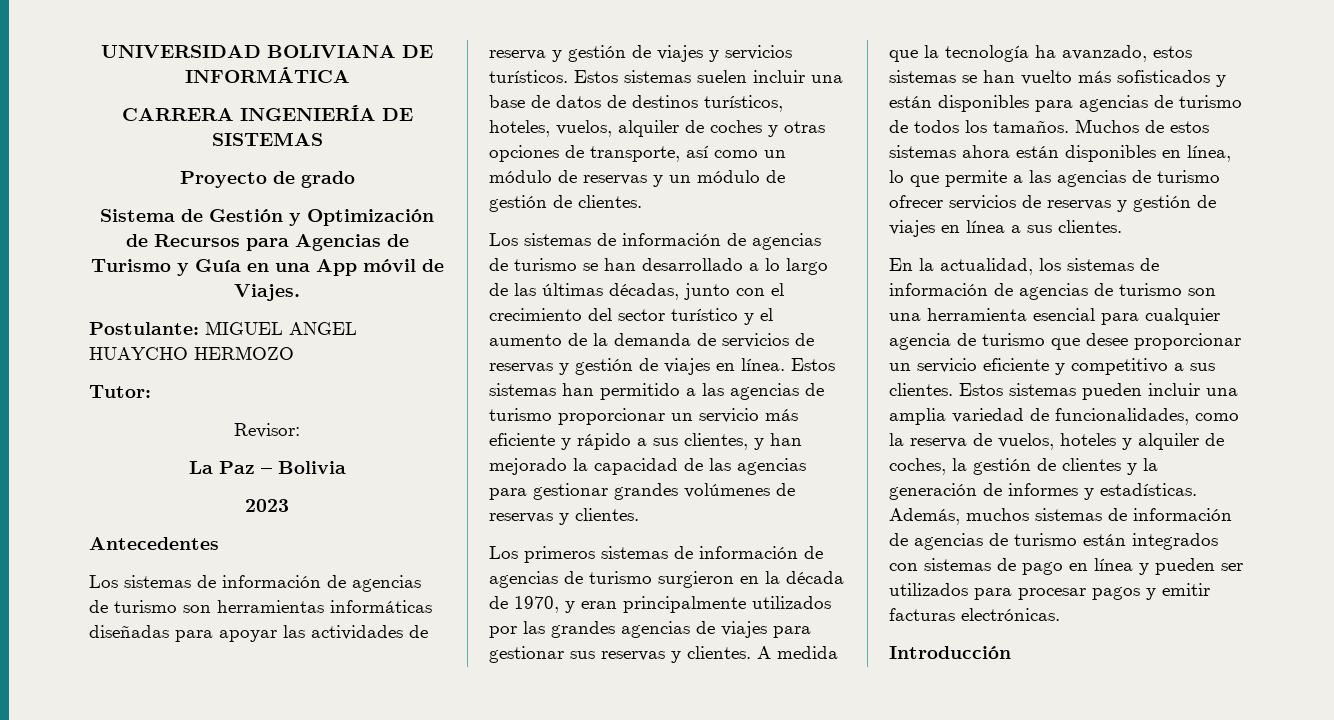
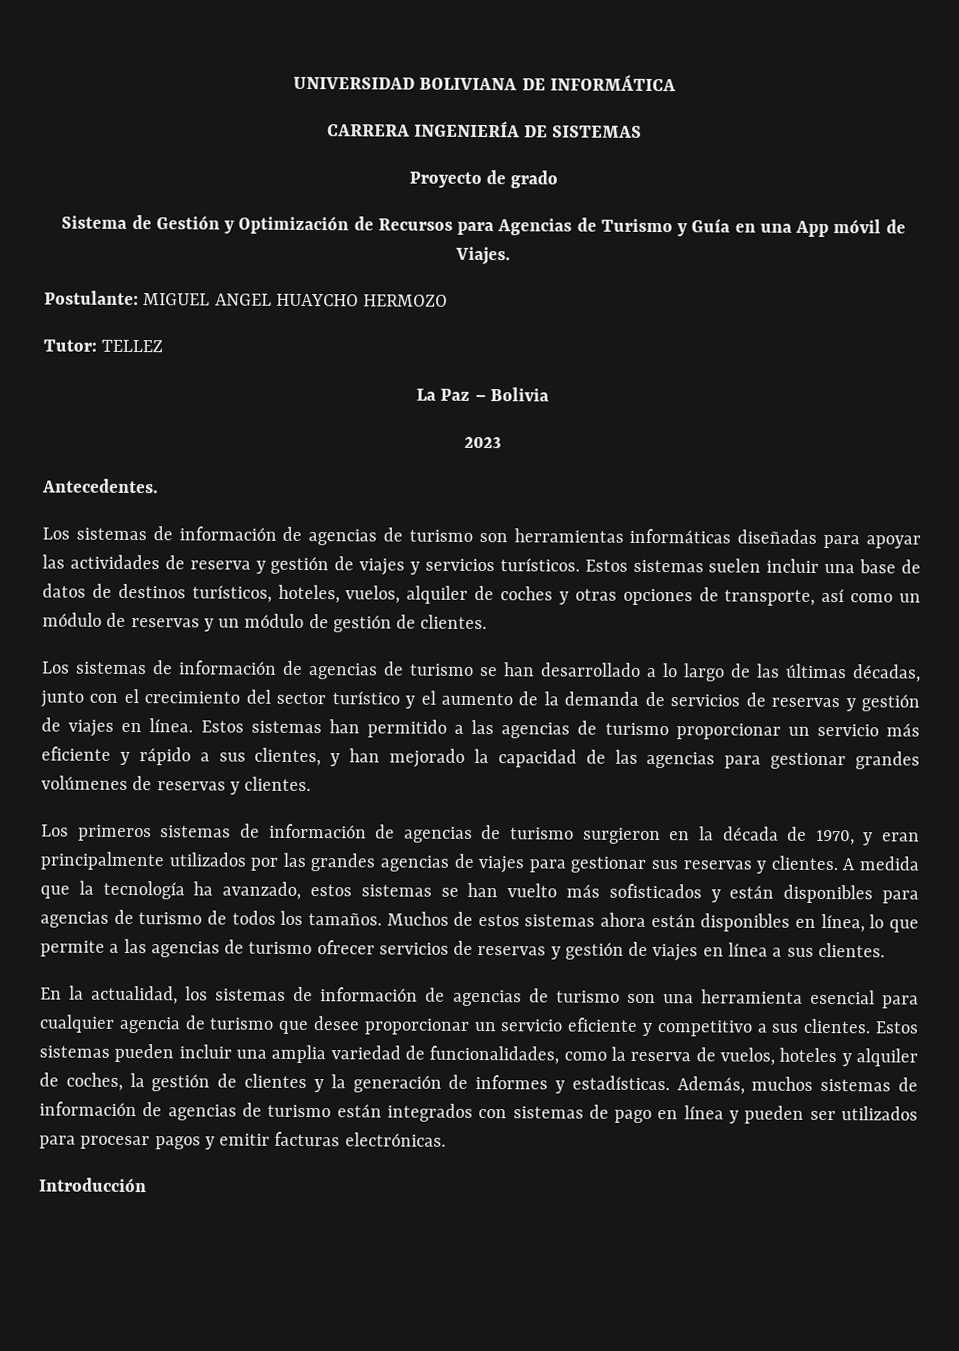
[234,423,300,438] // Revisor: -> [101,339,164,353] TELLEZ
[89,537,219,550] Antecedentes -> [42,478,159,494] Antecedentes.

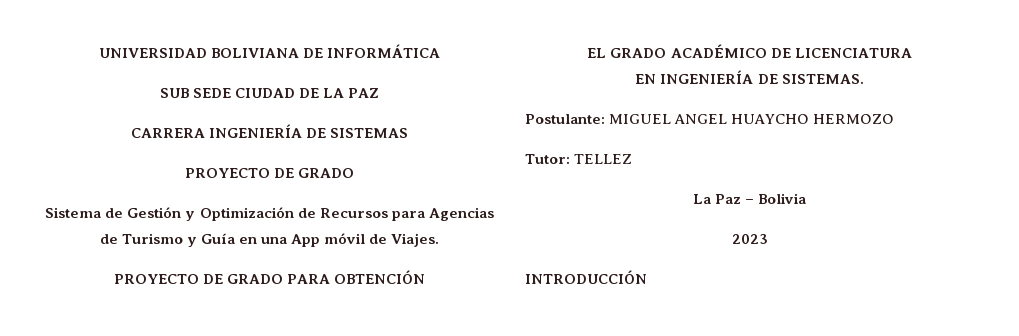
(676, 83) none -> [159,88,380,98] // SUB SEDE CIUDAD DE LA PAZ
[408,170,559,189] Proyecto de grado -> [184,168,355,178] PROYECTO DE GRADO
(511, 256) none -> [113,270,426,284] [587,44,912,58] [635,70,864,84] // PROYECTO DE GRADO PARA OBTENCIÓN // EL GRADO ACADÉMICO DE LICENCIATURA // EN INGENIERÍA DE SISTEMAS.
[42,478,159,494] [42,526,921,549] [42,554,921,576] [42,583,921,606] [42,612,488,633] [42,660,921,683] [40,688,921,712] [41,717,920,740] [41,746,920,770] [41,775,312,795] [41,823,920,846] [40,851,920,874] [40,880,919,904] [40,909,919,933] [40,938,885,962] [40,985,920,1009] [39,1014,919,1037] [39,1043,919,1067] [39,1072,918,1095] [39,1101,918,1124] [39,1131,446,1150] [39,1177,147,1193] Antecedentes. // Los sistemas de información de agencias de turismo son herramientas informáticas diseñadas para apoyar las actividades de reserva y gestión de viajes y servicios turísticos. Estos sistemas suelen incluir una base de datos de destinos turísticos, hoteles, vuelos, alquiler de coches y otras opciones de transporte, así como un módulo de reservas y un módulo de gestión de clientes. // Los sistemas de información de agencias de turismo se han desarrollado a lo largo de las últimas décadas, junto con el crecimiento del sector turístico y el aumento de la demanda de servicios de reservas y gestión de viajes en línea. Estos sistemas han permitido a las agencias de turismo proporcionar un servicio más eficiente y rápido a sus clientes, y han mejorado la capacidad de las agencias para gestionar grandes volúmenes de reservas y clientes. // Los primeros sistemas de información de agencias de turismo surgieron en la década de 1970, y eran principalmente utilizados por las grandes agencias de viajes para gestionar sus reservas y clientes. A medida que la tecnología ha avanzado, estos sistemas se han vuelto más sofisticados y están disponibles para agencias de turismo de todos los tamaños. Muchos de estos sistemas ahora están disponibles en línea, lo que permite a las agencias de turismo ofrecer servicios de reservas y gestión de viajes en línea a sus clientes. // En la actualidad, los sistemas de información de agencias de turismo son una herramienta esencial para cualquier agencia de turismo que desee proporcionar un servicio eficiente y competitivo a sus clientes. Estos sistemas pueden incluir una amplia variedad de funcionalidades, como la reserva de vuelos, hoteles y alquiler de coches, la gestión de clientes y la generación de informes y estadísticas. Además, muchos sistemas de información de agencias de turismo están integrados con sistemas de pago en línea y pueden ser utilizados para procesar pagos y emitir facturas electrónicas. // Introducción -> [525,270,647,284] INTRODUCCIÓN

